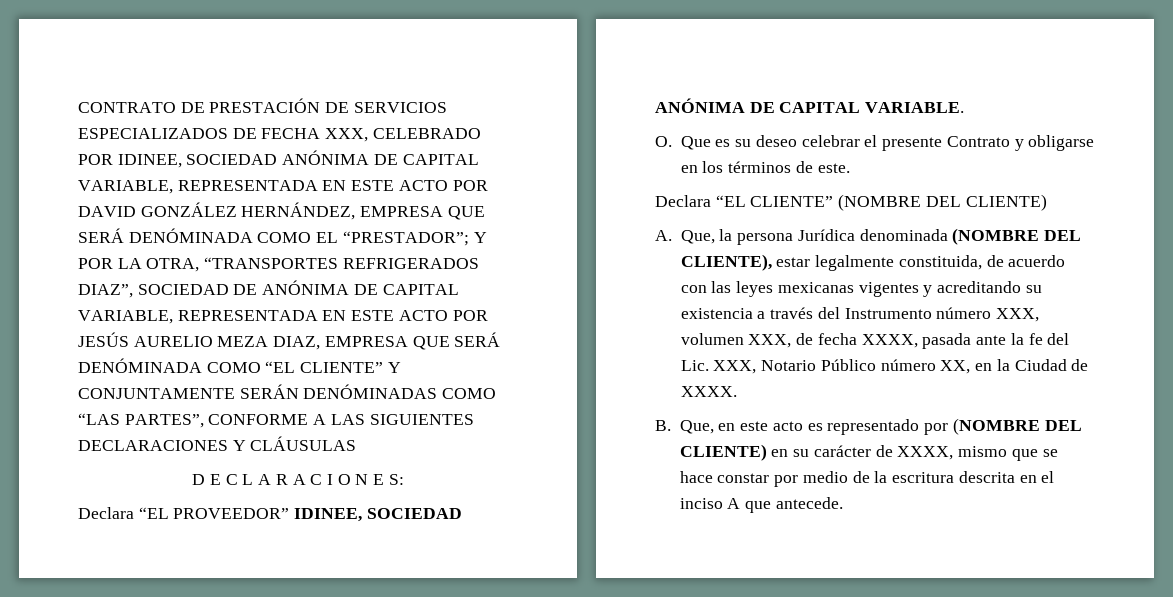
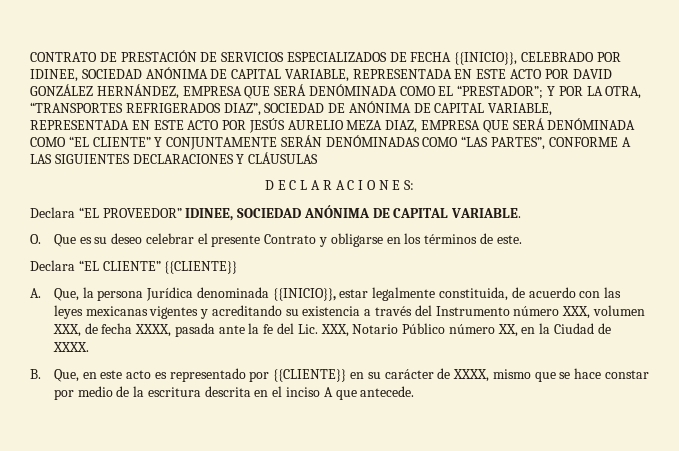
[325,128,369,142] XXX, -> [454,52,518,65] {{INICIO}},
[838,194,1047,211] (NOMBRE DEL CLIENTE) -> [164,261,238,274] {{CLIENTE}}
[952,228,1082,245] [680,254,772,271] (NOMBRE DEL CLIENTE), -> [272,288,336,301] {{INICIO}},
[952,418,1082,435] [679,444,767,461] (NOMBRE DEL CLIENTE) -> [273,369,347,382] {{CLIENTE}}

